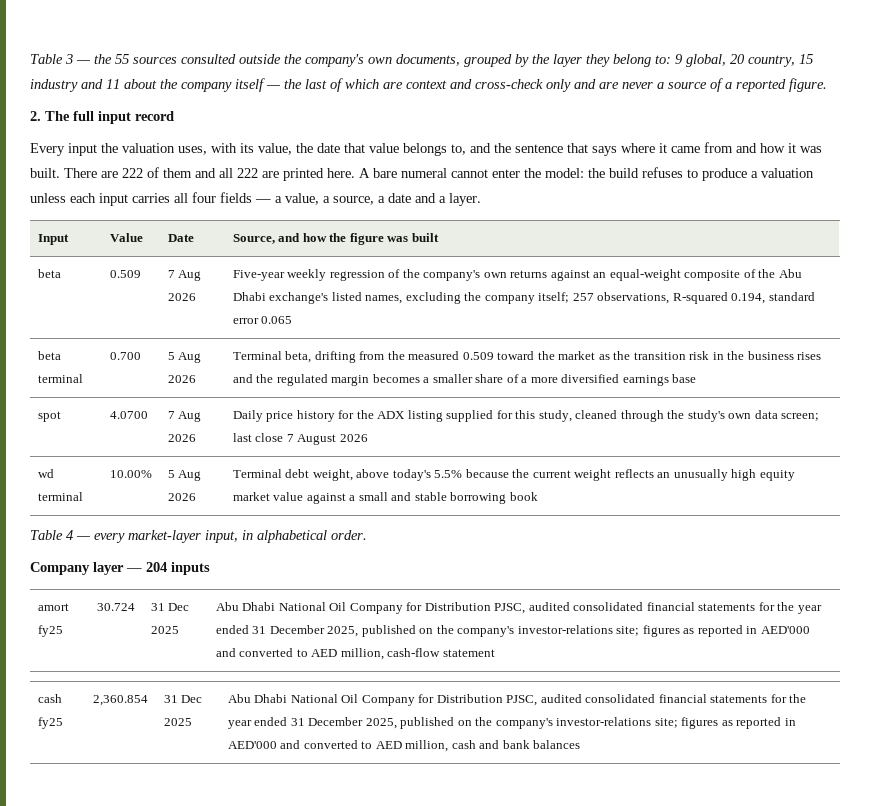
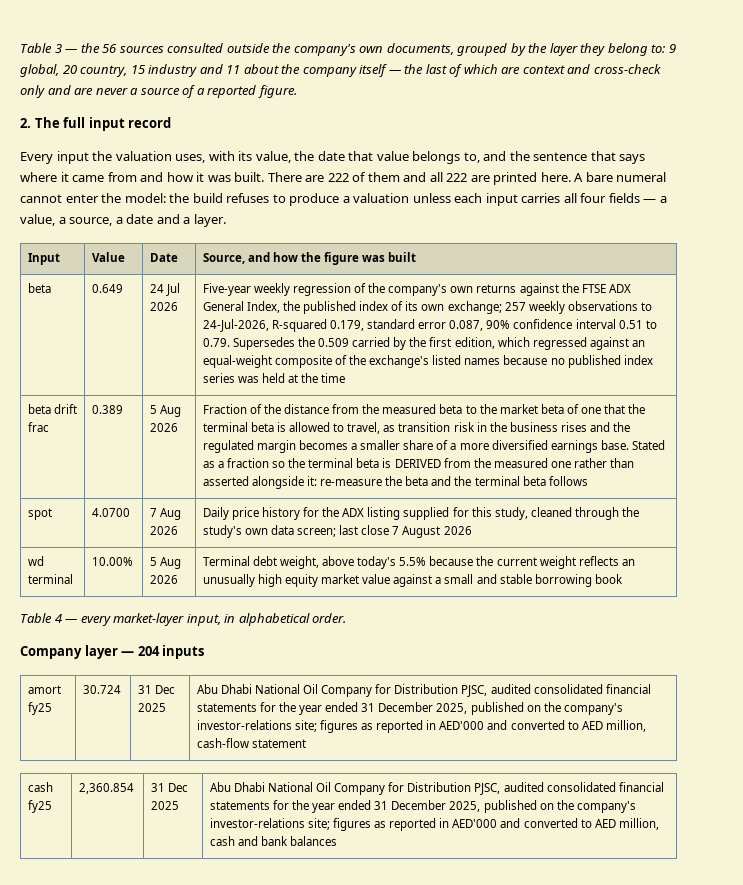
[115,54,129,64] 55 -> [102,44,118,53] 56
[109,270,141,278] [167,270,202,281] 0.509 | 7 Aug -> [91,284,123,293] [149,283,180,296] 0.649 | 24 Jul
(590, 275) none -> [561,283,631,293] [202,301,652,314] [202,319,657,332] [202,337,629,350] the FTSE ADX General Index, the published index of its own exchange; 257 weekly observations to 24-Jul-2026, R-squared 0.179, standard error 0.087, 90% confidence interval 0.51 to 0.79. Supersedes the 0.509 carried by the first edition, which regressed against
[778,269,802,278] [232,292,815,304] [232,316,293,324] [37,351,61,360] [37,374,83,383] [109,352,141,360] [167,352,202,363] [167,375,196,383] [232,351,631,363] Abu Dhabi exchange's listed names, excluding the company itself; 257 observations, R-squared 0.194, standard error 0.065 // beta terminal | 0.700 | 5 Aug 2026 | Terminal beta, drifting from the measured 0.509 toward the market as the -> [369,355,653,368] [202,373,346,383] [27,404,77,414] [27,422,49,432] [91,405,123,414] [149,405,181,417] [149,423,178,432] [202,404,646,414] [202,422,396,434] exchange's listed names because no published index series was held at the time // beta drift frac | 0.389 | 5 Aug 2026 | Fraction of the distance from the measured beta to the market beta of one that the terminal beta is allowed to travel, as
[672,374,697,383] base -> [600,440,665,450] [202,458,635,468] [202,476,588,489] base. Stated as a fraction so the terminal beta is DERIVED from the measured one rather than asserted alongside it: re-measure the beta and the terminal beta follows

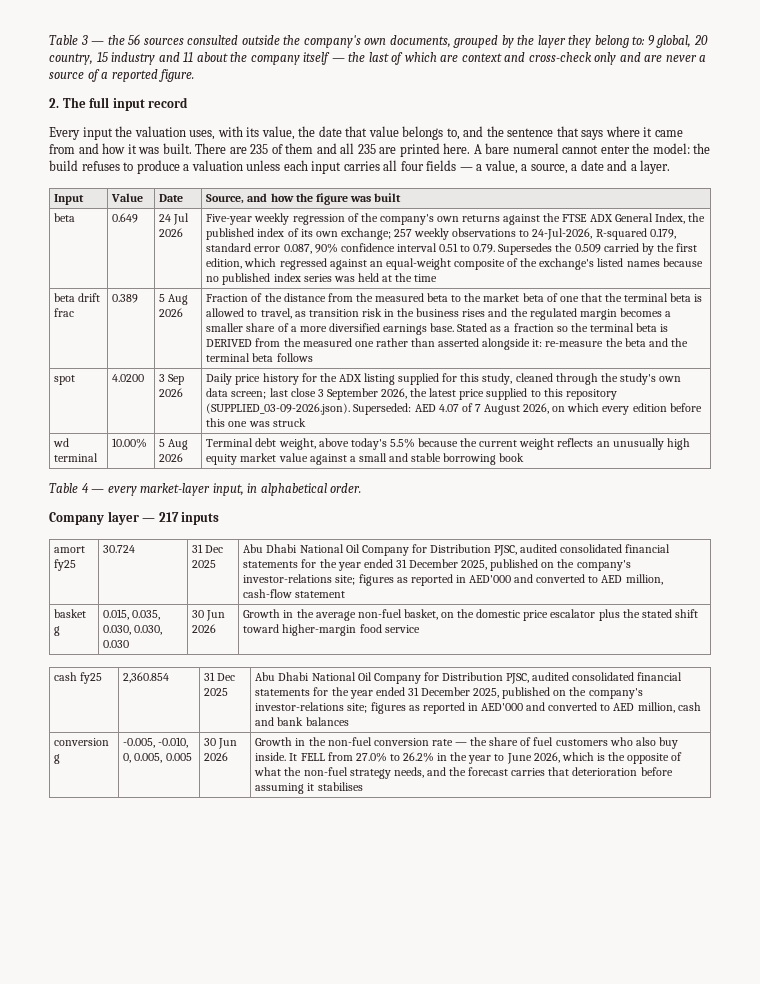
[327,173,349,182] 222 -> [250,144,269,154] 235
[446,173,468,182] 222 -> [357,144,376,154] 235
[91,508,130,517] [149,508,181,520] 4.0700 | 7 Aug -> [112,374,145,382] [159,374,185,385] 4.0200 | 3 Sep
[392,526,472,538] 7 August 2026 -> [317,388,617,400] [206,403,702,415] [206,418,306,427] 3 September 2026, the latest price supplied to this repository (SUPPLIED_03-09-2026.json). Superseded: AED 4.07 of 7 August 2026, on which every edition before this one was struck
[137,646,160,656] 204 -> [158,512,179,522] 217
(306, 743) none -> [54,609,87,618] [54,626,61,636] [103,609,161,620] [103,625,163,635] [103,640,130,648] [192,610,226,621] [192,624,217,633] [243,609,698,621] [243,624,420,636] // basket g | 0.015, 0.035, 0.030, 0.030, 0.030 | 30 Jun 2026 | Growth in the average non-fuel basket, on the domestic price escalator plus the stated shift toward higher-margin food service
(338, 841) none -> [54,738,110,746] [54,754,61,764] [123,737,189,748] [123,753,192,763] [204,738,238,749] [204,752,229,761] [255,737,678,749] [255,752,683,764] [254,767,673,779] [255,782,363,794] // conversion g | -0.005, -0.010, 0, 0.005, 0.005 | 30 Jun 2026 | Growth in the non-fuel conversion rate — the share of fuel customers who also buy inside. It FELL from 27.0% to 26.2% in the year to June 2026, which is the opposite of what the non-fuel strategy needs, and the forecast carries that deterioration before assuming it stabilises

